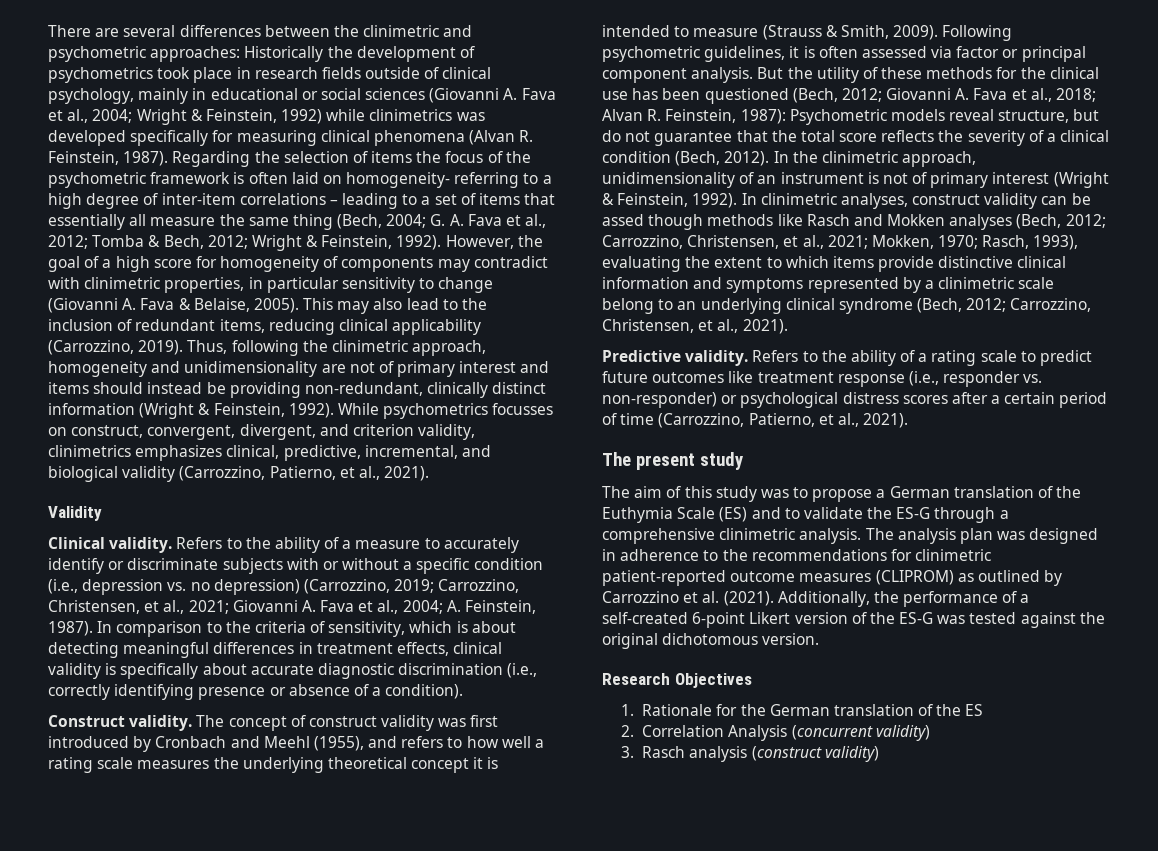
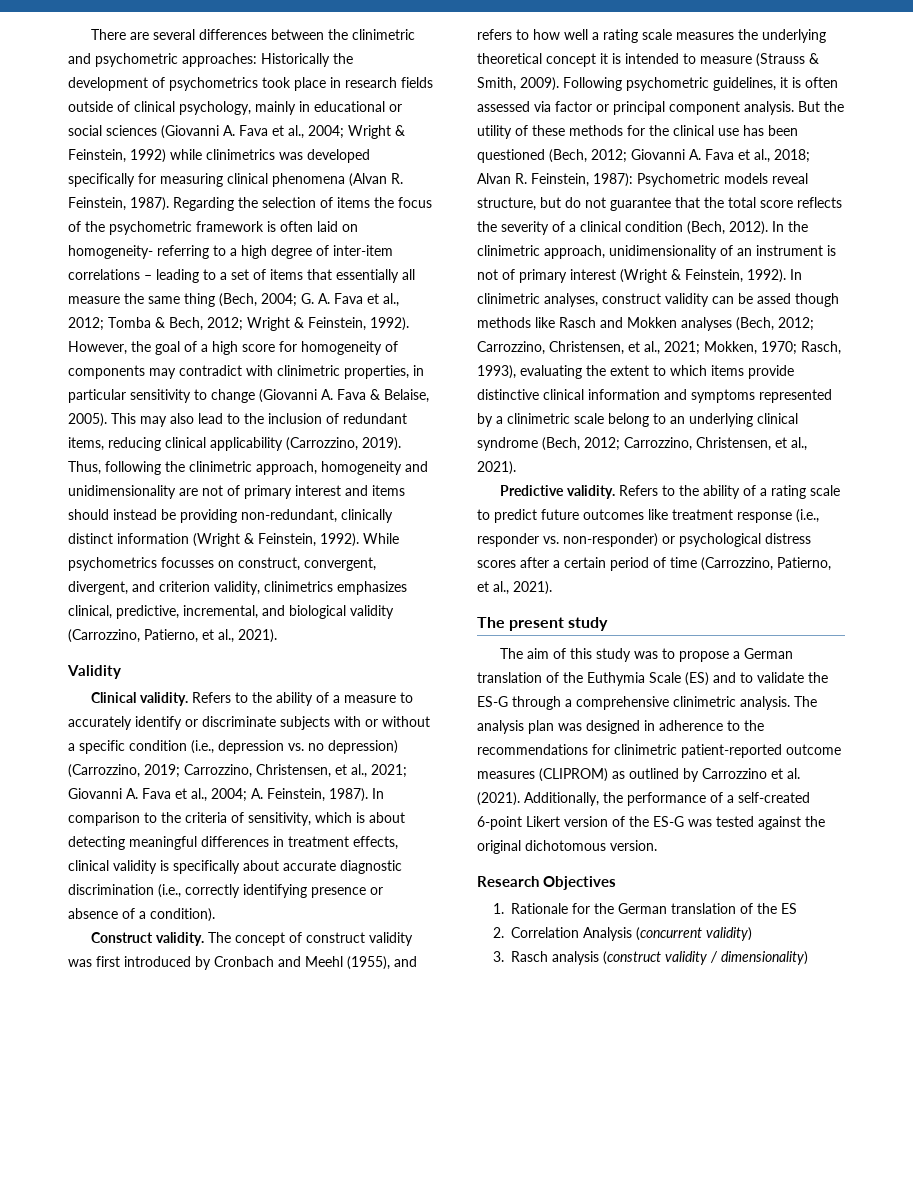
[824,746,879,762] validity) -> [664,951,808,965] validity / dimensionality)

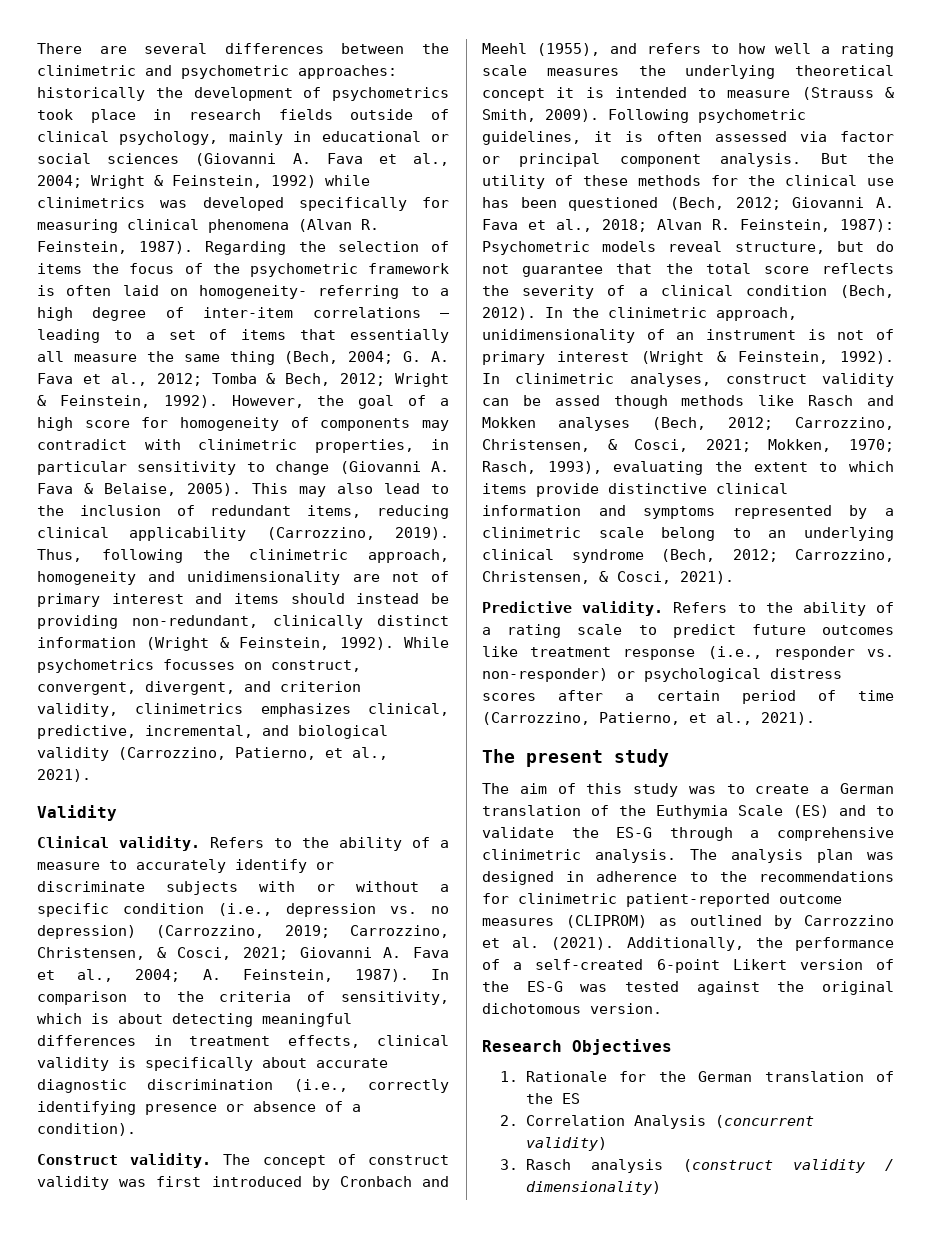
[261,53,330,67] Historically -> [37,87,145,101] historically
[335,764,367,778] et al., -> [156,947,232,960] & Cosci,
[628,341,660,355] et al., -> [607,439,689,452] & Cosci,
[775,437,807,451] et al., -> [599,571,671,584] & Cosci,
[678,651,729,662] propose -> [755,784,810,794] create

